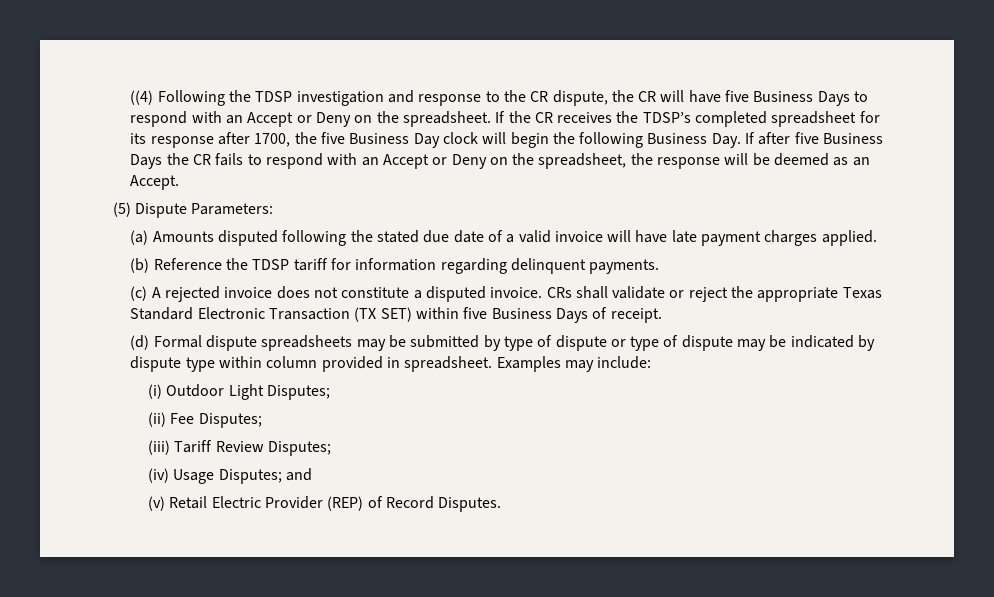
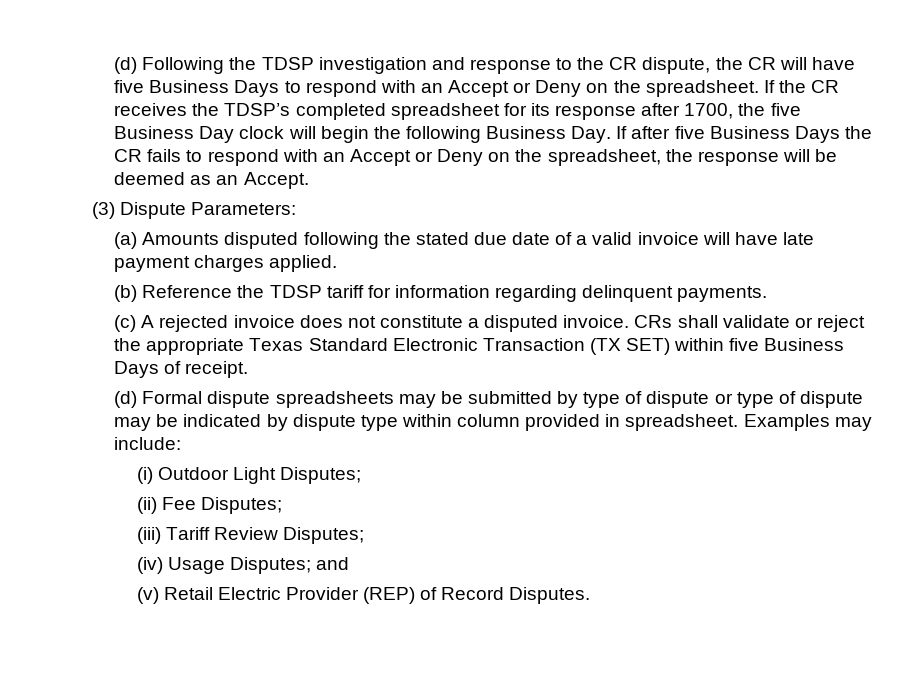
[130,90,154,105] ((4) -> [114,57,138,74] (d)
[112,202,131,217] (5) -> [91,202,115,219] (3)

